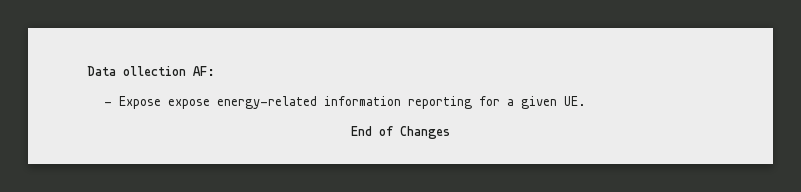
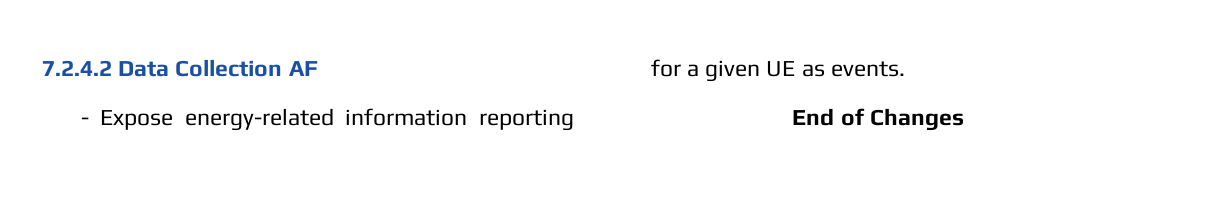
[87,66,215,76] Data ollection AF: -> [42,59,318,77] 7.2.4.2 Data Collection AF
[168,99,211,109] expose -> (174, 120) none
[564,96,587,106] UE. -> [766,61,905,77] UE as events.

